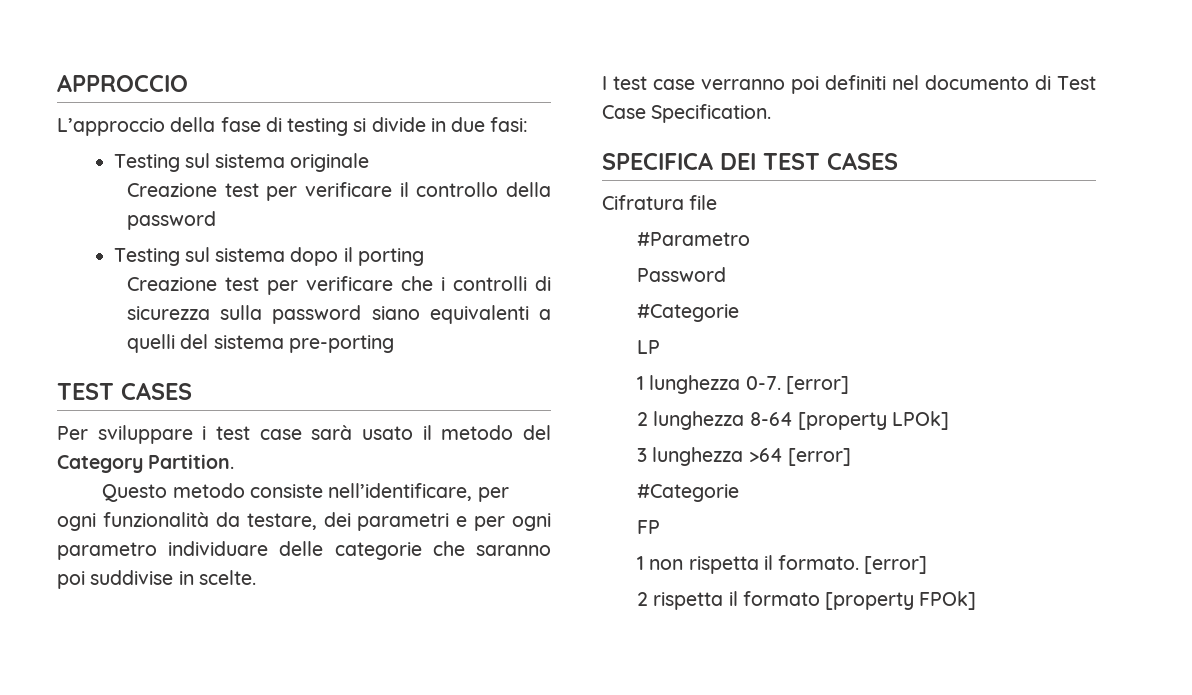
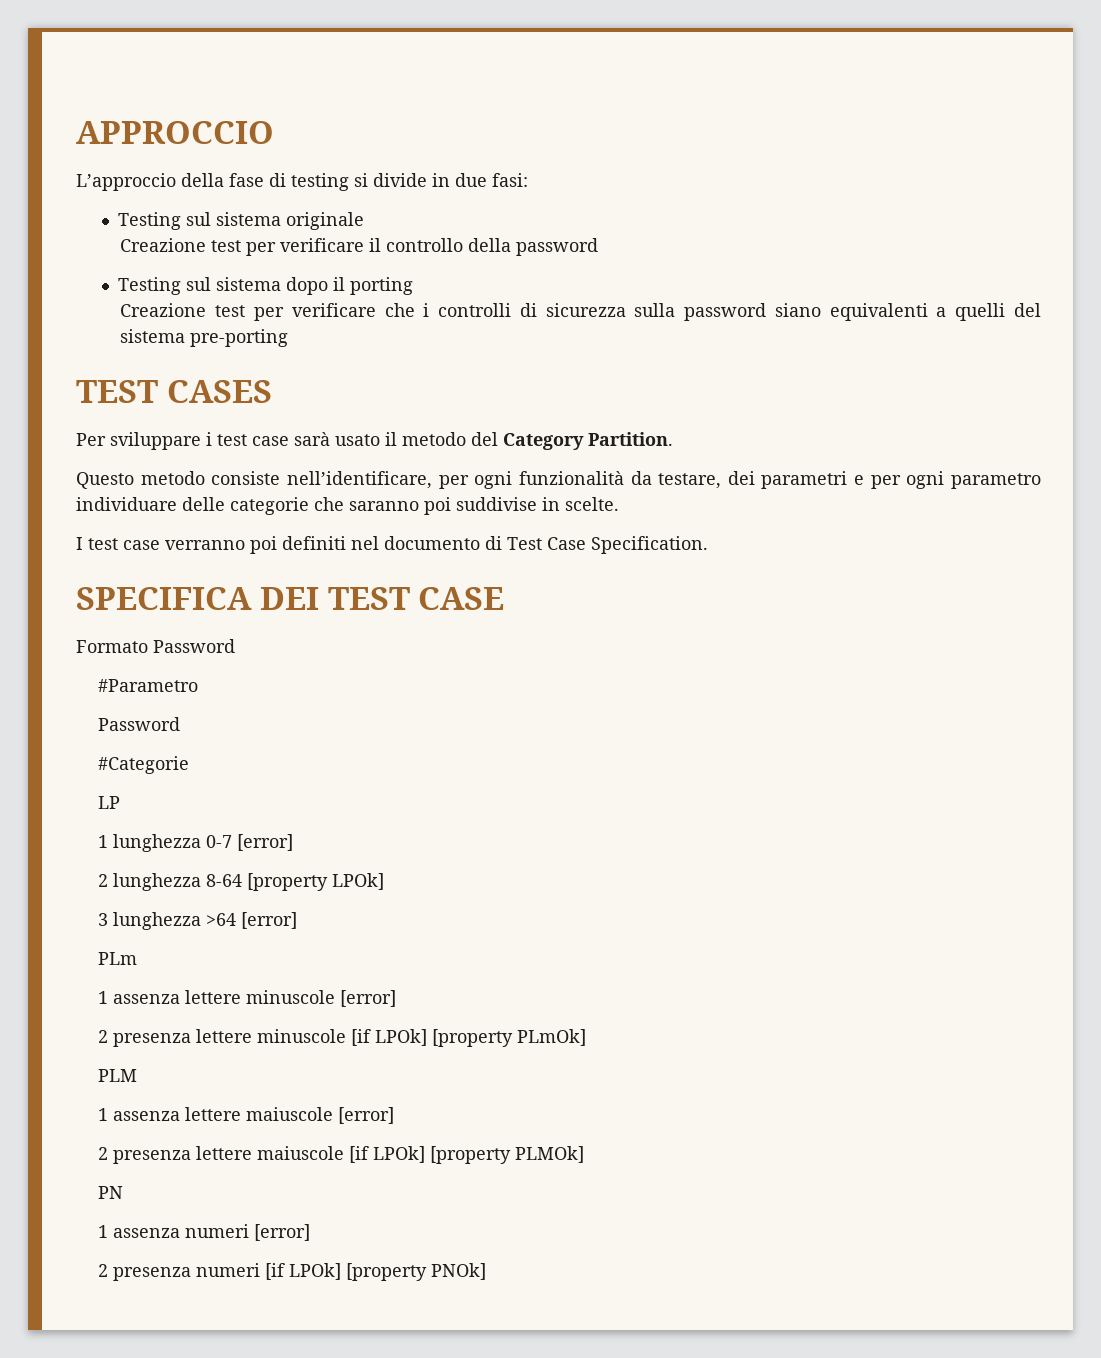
[827,152,898,170] [602,195,718,210] CASES // Cifratura file -> [418,587,505,610] [76,639,235,653] CASE // Formato Password
[745,376,781,390] 0-7. -> [206,835,233,848] 0-7
[637,484,740,502] [637,520,661,534] [637,555,928,574] [637,591,977,610] #Categorie // FP // 1 non rispetta il formato. [error] // 2 rispetta il formato [property FPOk] -> [98,952,138,965] [98,990,397,1007] [98,1029,587,1047] [98,1069,138,1082] [98,1107,395,1124] [98,1146,585,1164] [98,1186,124,1199] [98,1224,311,1241] [98,1263,487,1281] PLm // 1 assenza lettere minuscole [error] // 2 presenza lettere minuscole [if LPOk] [property PLmOk] // PLM // 1 assenza lettere maiuscole [error] // 2 presenza lettere maiuscole [if LPOk] [property PLMOk] // PN // 1 assenza numeri [error] // 2 presenza numeri [if LPOk] [property PNOk]

